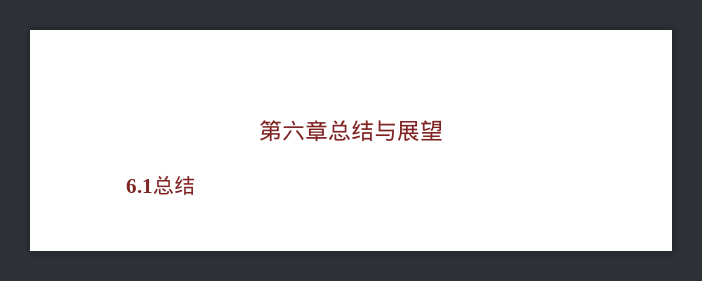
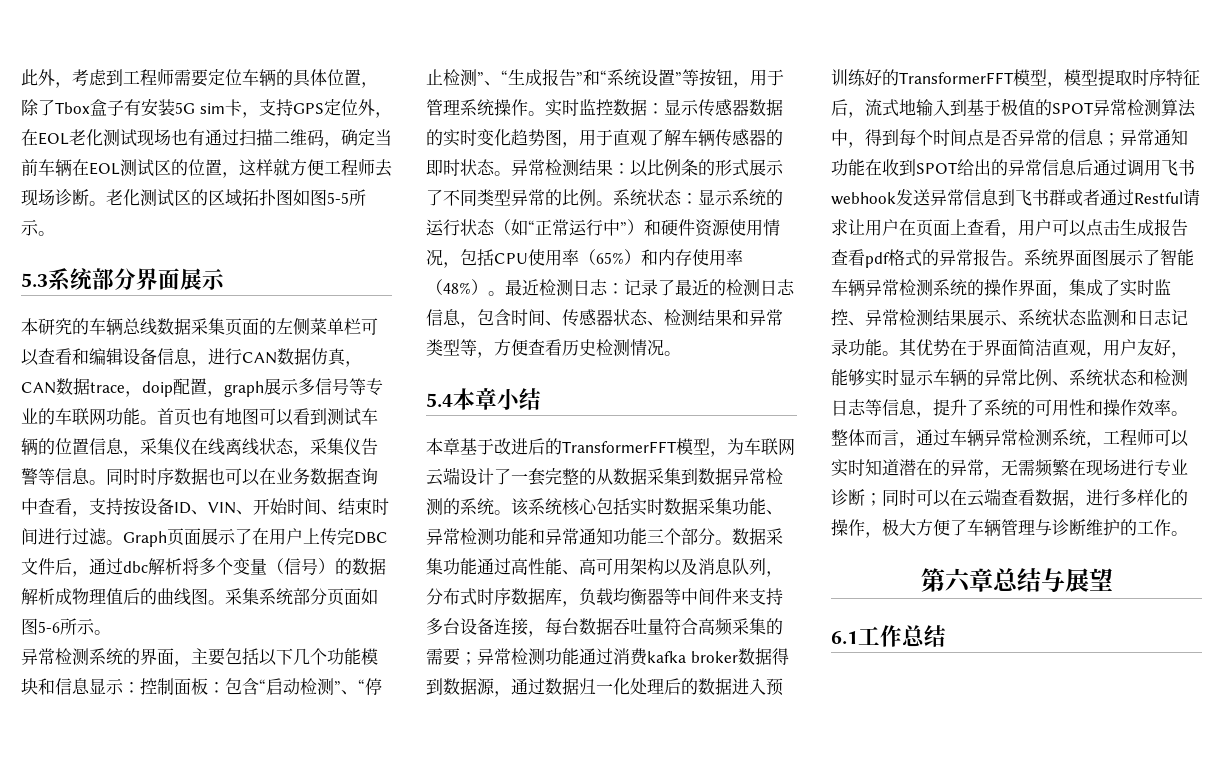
(259, 131) none -> [21,68,378,88] [21,99,392,118] [21,129,392,148] [21,158,392,178] [21,189,366,207] [21,219,55,236] [21,268,225,291] [21,318,378,336] [21,348,362,367] [21,378,383,397] [21,408,378,426] [21,438,378,457] [21,468,378,486] [21,498,389,517] [21,528,388,547] [21,558,386,577] [21,588,378,606] [21,618,111,635] [21,648,378,667] [21,678,382,695] [426,69,784,88] [426,99,783,117] [426,129,783,148] [426,159,784,177] [426,189,783,206] [426,219,780,237] [426,249,743,268] [426,279,795,296] [426,309,783,328] [426,339,681,358] [426,388,541,410] [426,438,795,457] [426,467,783,486] [426,498,783,516] [426,528,783,545] [426,558,783,577] [426,588,783,607] [426,618,783,637] [426,648,789,666] [426,678,783,697] [831,69,1200,88] [831,98,1196,118] [831,129,1188,148] [831,159,1195,177] [831,189,1200,206] [831,219,1188,238] [831,249,1194,268] [831,279,1171,298] [831,309,1188,326] [831,338,1188,358] [831,369,1188,387] [831,399,1188,418] [831,428,1189,448] [831,459,1188,478] [831,488,1188,508] [831,518,1188,538] 此外，考虑到工程师需要定位车辆的具体位置，除了Tbox盒子有安装5G sim卡，支持GPS定位外，在EOL老化测试现场也有通过扫描二维码，确定当前车辆在EOL测试区的位置，这样就方便工程师去现场诊断。老化测试区的区域拓扑图如图5-5所示。 // 5.3系统部分界面展示 // 本研究的车辆总线数据采集页面的左侧菜单栏可以查看和编辑设备信息，进行CAN数据仿真，CAN数据trace，doip配置，graph展示多信号等专业的车联网功能。首页也有地图可以看到测试车辆的位置信息，采集仪在线离线状态，采集仪告警等信息。同时时序数据也可以在业务数据查询中查看，支持按设备ID、VIN、开始时间、结束时间进行过滤。Graph页面展示了在用户上传完DBC文件后，通过dbc解析将多个变量（信号）的数据解析成物理值后的曲线图。采集系统部分页面如图5-6所示。 // 异常检测系统的界面，主要包括以下几个功能模块和信息显示：控制面板：包含“启动检测”、“停止检测”、“生成报告”和“系统设置”等按钮，用于管理系统操作。实时监控数据：显示传感器数据的实时变化趋势图，用于直观了解车辆传感器的即时状态。异常检测结果：以比例条的形式展示了不同类型异常的比例。系统状态：显示系统的运行状态（如“正常运行中”）和硬件资源使用情况，包括CPU使用率（65%）和内存使用率（48%）。最近检测日志：记录了最近的检测日志信息，包含时间、传感器状态、检测结果和异常类型等，方便查看历史检测情况。 // 5.4本章小结 // 本章基于改进后的TransformerFFT模型，为车联网云端设计了一套完整的从数据采集到数据异常检测的系统。该系统核心包括实时数据采集功能、异常检测功能和异常通知功能三个部分。数据采集功能通过高性能、高可用架构以及消息队列，分布式时序数据库，负载均衡器等中间件来支持多台设备连接，每台数据吞吐量符合高频采集的需要；异常检测功能通过消费kafka broker数据得到数据源，通过数据归一化处理后的数据进入预训练好的TransformerFFT模型，模型提取时序特征后，流式地输入到基于极值的SPOT异常检测算法中，得到每个时间点是否异常的信息；异常通知功能在收到SPOT给出的异常信息后通过调用飞书webhook发送异常信息到飞书群或者通过Restful请求让用户在页面上查看，用户可以点击生成报告查看pdf格式的异常报告。系统界面图展示了智能车辆异常检测系统的操作界面，集成了实时监控、异常检测结果展示、系统状态监测和日志记录功能。其优势在于界面简洁直观，用户友好，能够实时显示车辆的异常比例、系统状态和检测日志等信息，提升了系统的可用性和操作效率。整体而言，通过车辆异常检测系统，工程师可以实时知道潜在的异常，无需频繁在现场进行专业诊断；同时可以在云端查看数据，进行多样化的操作，极大方便了车辆管理与诊断维护的工作。 //
(153, 186) none -> [858,625,902,647] 工作

